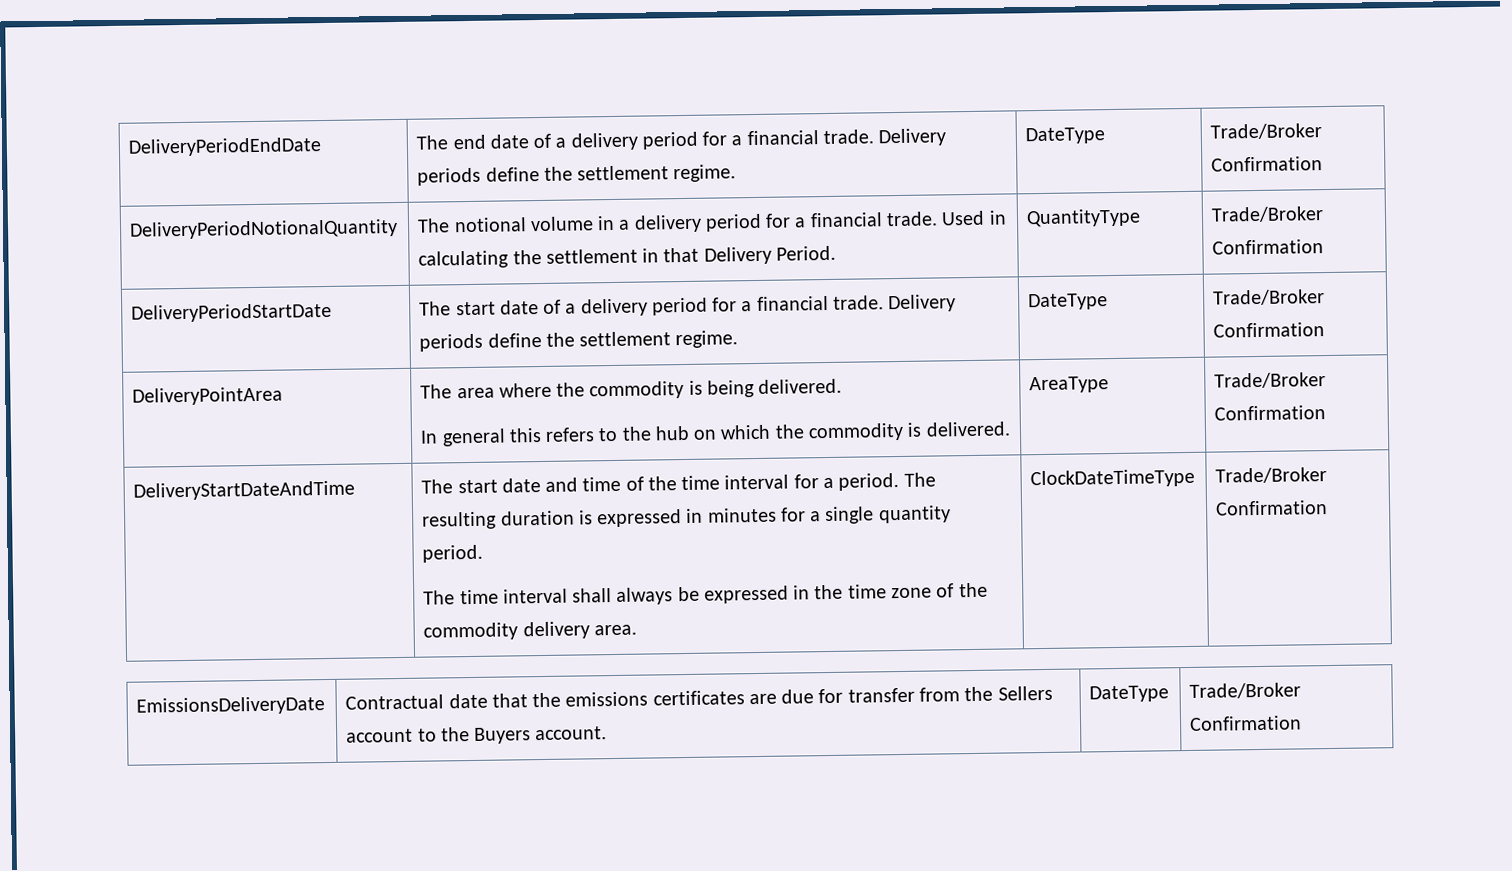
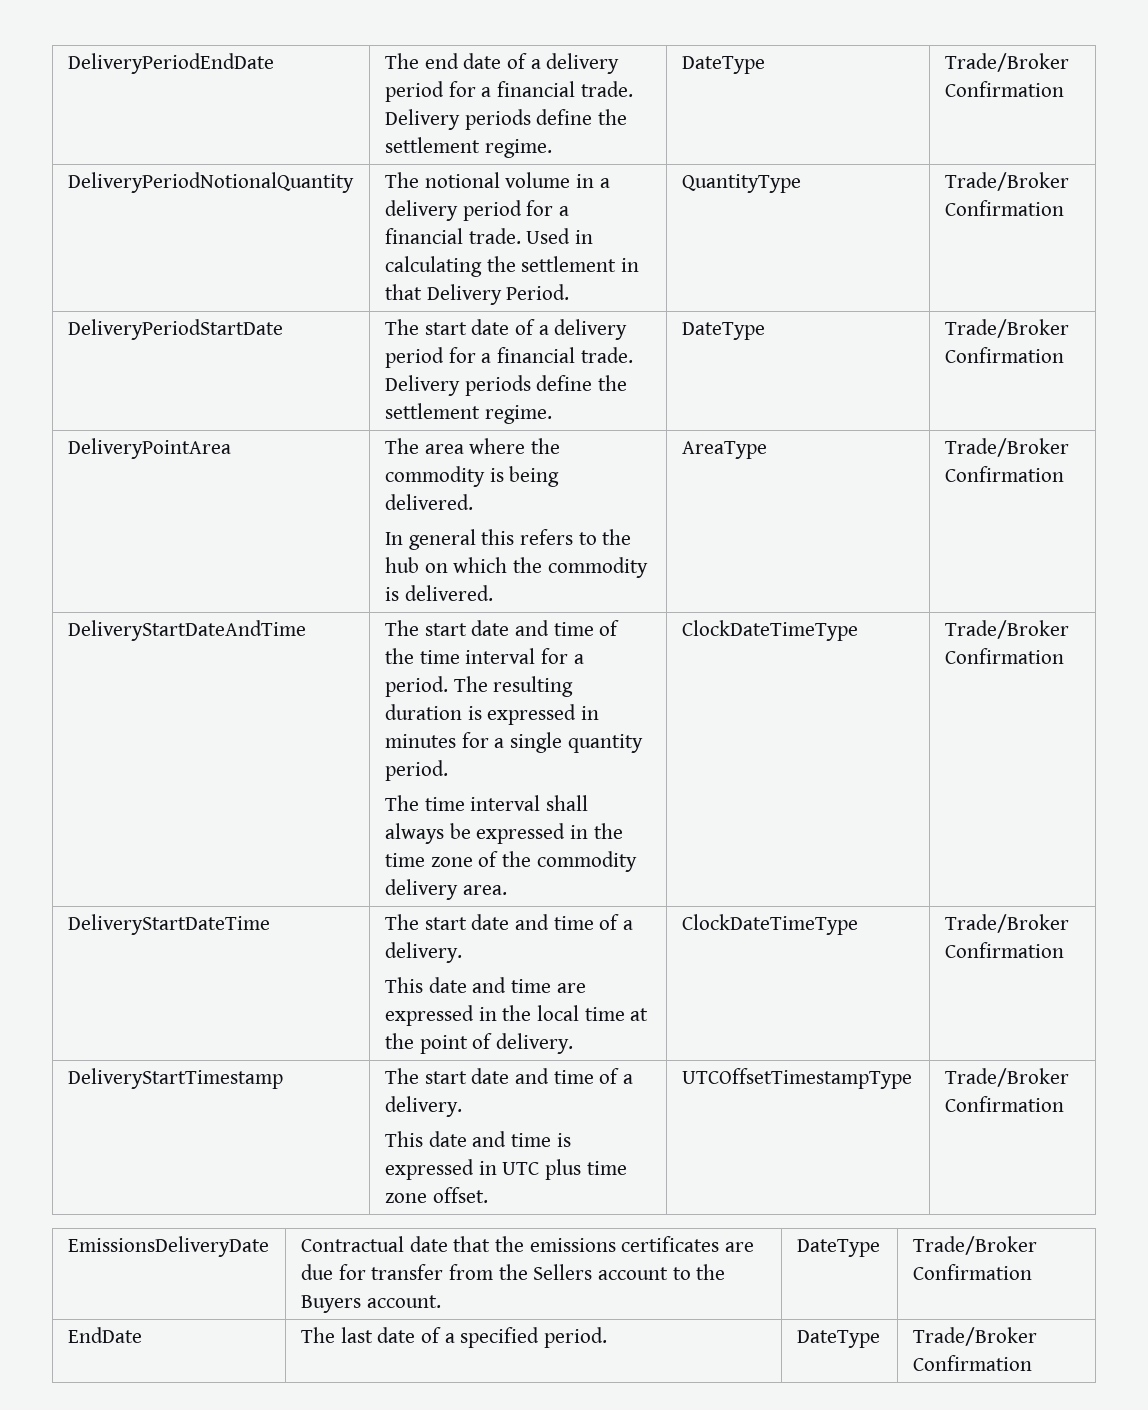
(1329, 508) none -> [67,914,270,935] [384,914,634,930] [384,942,462,963] [384,977,586,993] [384,1005,649,1026] [384,1033,573,1054] [681,914,858,935] [944,914,1069,933] [944,942,1064,958] [67,1068,283,1089] [384,1068,634,1084] [384,1096,462,1117] [384,1131,571,1147] [384,1159,627,1180] [384,1187,488,1203] [681,1068,912,1089] [944,1068,1069,1087] [944,1096,1064,1112] // DeliveryStartDateTime | The start date and time of a delivery. // This date and time are expressed in the local time at the point of delivery. | ClockDateTimeType | Trade/Broker Confirmation // DeliveryStartTimestamp | The start date and time of a delivery. // This date and time is expressed in UTC plus time zone offset. | UTCOffsetTimestampType | Trade/Broker Confirmation
(1303, 723) none -> [67,1327,142,1343] [300,1327,608,1348] [796,1330,880,1348] [912,1327,1037,1346] [912,1355,1032,1371] // EndDate | The last date of a specified period. | DateType | Trade/Broker Confirmation

